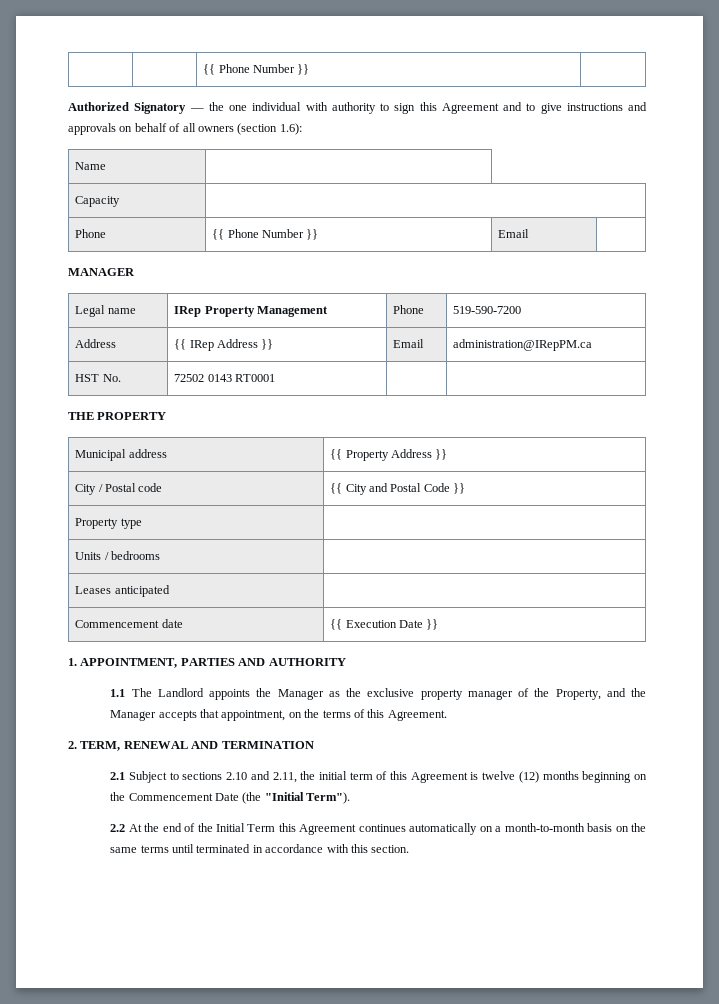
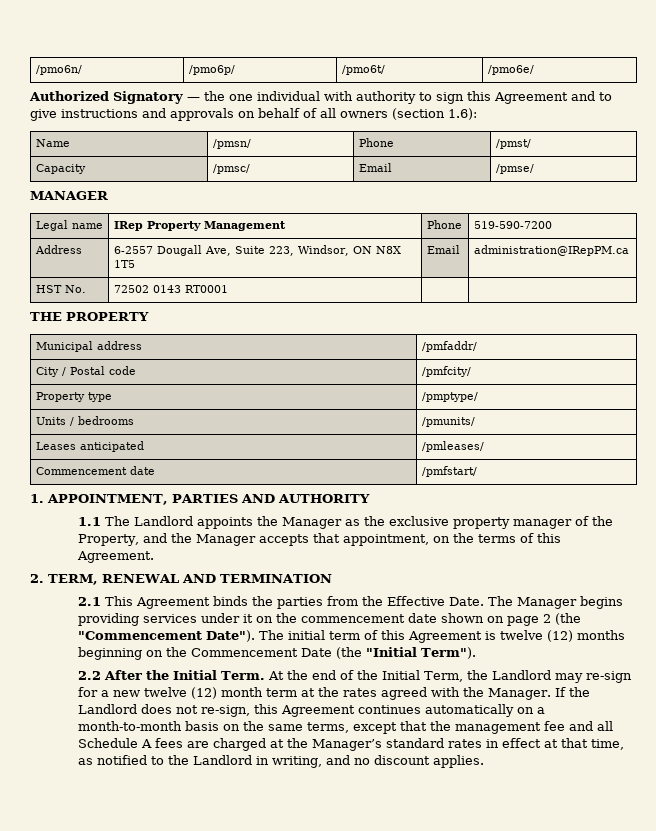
[203,64,310,75] | | {{ Phone Number }} | -> [35,65,82,75] [188,65,235,75] [341,65,385,75] [487,65,534,75] /pmo6n/ | /pmo6p/ | /pmo6t/ | /pmo6e/
[75,196,121,207] [75,229,107,238] [212,229,319,240] [498,229,530,238] // Capacity | // Phone | {{ Phone Number }} | Email | -> [212,139,251,149] [358,138,394,147] [495,139,531,149] [35,164,86,174] [212,164,250,174] [358,163,392,172] [495,164,534,174] /pmsn/ | Phone | /pmst/ // Capacity | /pmsc/ | Email | /pmse/
[174,339,274,351] {{ IRep Address }} -> [113,245,401,256] [113,260,135,268] 6-2557 Dougall Ave, Suite 223, Windsor, ON N8X 1T5
[330,449,448,461] {{ Property Address }} -> [421,341,477,352] /pmfaddr/
[330,483,466,495] {{ City and Postal Code }} -> [421,366,471,377] /pmfcity/
(142, 523) none -> [421,392,478,402] /pmptype/
(161, 555) none -> [421,417,475,427] /pmunits/
(170, 591) none -> [421,441,484,452] /pmleases/
[330,619,439,630] {{ Execution Date }} -> [421,466,477,477] /pmfstart/
[128,771,316,783] Subject to sections 2.10 and 2.11, the -> [104,596,623,609] [77,613,581,626] [77,630,284,642] This Agreement binds the parties from the Effective Date. The Manager begins providing services under it on the commencement date shown on page 2 (the "Commencement Date"). The
(126, 828) none -> [103,670,265,680] After the Initial Term.
[247,824,276,832] Term -> [423,670,632,683] [77,687,590,700] [77,704,250,717] Term, the Landlord may re-sign for a new twelve (12) month term at the rates agreed with the Manager. If the Landlord does not re-sign,
[140,844,410,853] terms until terminated in accordance with this section. -> [306,721,613,734] [77,738,624,751] [77,755,484,768] terms, except that the management fee and all Schedule A fees are charged at the Manager’s standard rates in effect at that time, as notified to the Landlord in writing, and no discount applies.

